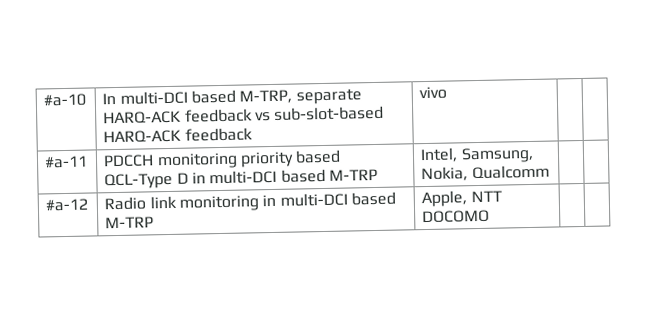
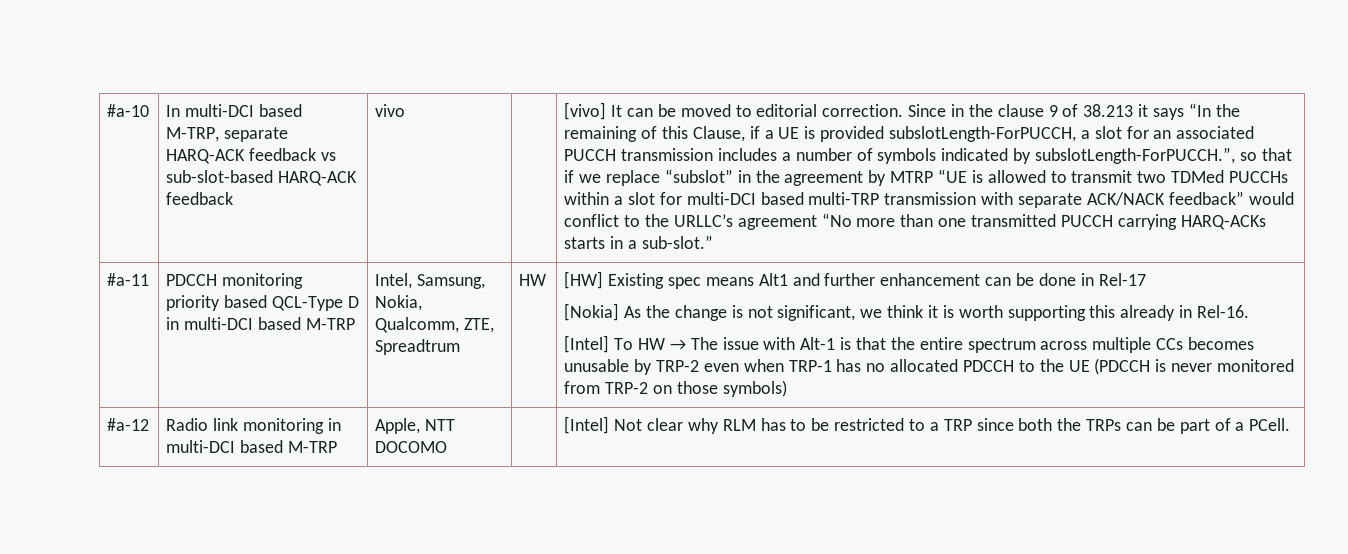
(448, 93) none -> [564,102,1240,120] [564,126,1255,142] [564,147,1292,164] [564,169,1289,186] [564,191,1294,208] [564,213,1266,230] [564,235,713,249] [vivo] It can be moved to editorial correction. Since in the clause 9 of 38.213 it says “In the remaining of this Clause, if a UE is provided subslotLength-ForPUCCH, a slot for an associated PUCCH transmission includes a number of symbols indicated by subslotLength-ForPUCCH.”, so that if we replace “subslot” in the agreement by MTRP “UE is allowed to transmit two TDMed PUCCHs within a slot for multi-DCI based multi-TRP transmission with separate ACK/NACK feedback” would conflict to the URLLC’s agreement “No more than one transmitted PUCCH carrying HARQ-ACKs starts in a sub-slot.”
[471,164,550,180] Qualcomm | | -> [375,317,495,333] [375,339,461,355] [519,274,547,286] [564,271,1146,289] [564,303,1250,321] [564,335,1255,353] [564,358,1295,375] [564,380,787,397] Qualcomm, ZTE, Spreadtrum | HW | [HW] Existing spec means Alt1 and further enhancement can be done in Rel-17 // [Nokia] As the change is not significant, we think it is worth supporting this already in Rel-16. // [Intel] To HW → The issue with Alt-1 is that the entire spectrum across multiple CCs becomes unusable by TRP-2 even when TRP-1 has no allocated PDCCH to the UE (PDCCH is never monitored from TRP-2 on those symbols)
(491, 216) none -> [564,416,1291,434] [Intel] Not clear why RLM has to be restricted to a TRP since both the TRPs can be part of a PCell.

